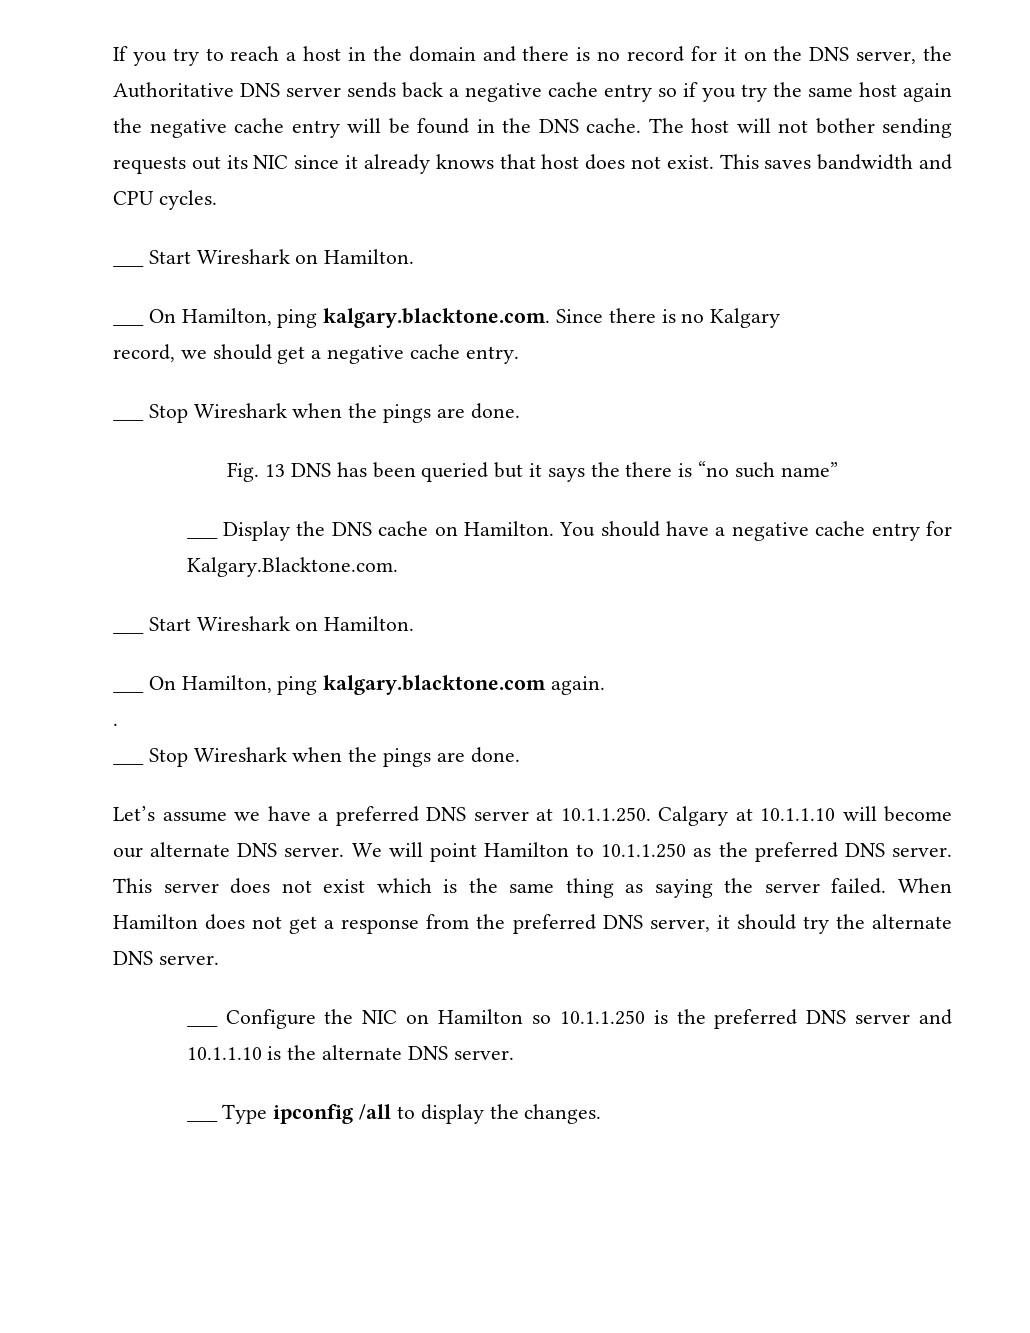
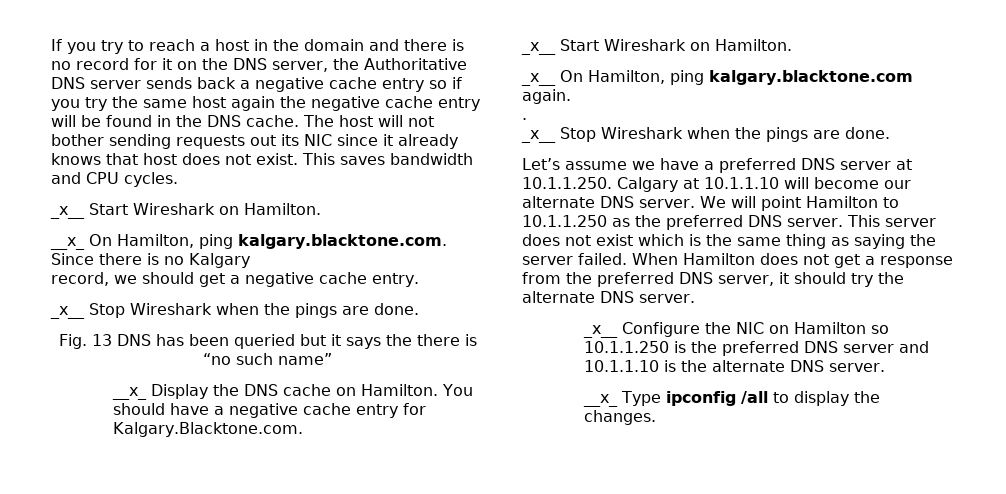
[113,264,144,267] [148,249,415,264] [113,323,144,326] ___ Start Wireshark on Hamilton. // ___ -> [50,203,321,219] [50,237,85,250] _x__ Start Wireshark on Hamilton. // __x_
[113,418,144,421] ___ -> [50,306,85,319] _x__
[186,536,218,539] ___ -> [112,387,148,400] __x_
[113,631,144,634] [148,616,415,631] [113,690,144,693] ___ Start Wireshark on Hamilton. // ___ -> [521,39,792,55] [521,73,556,86] _x__ Start Wireshark on Hamilton. // _x__
[113,762,144,765] ___ -> [521,130,556,143] _x__
[186,1024,218,1027] ___ -> [583,325,619,338] _x__
[186,1119,218,1122] ___ -> [583,394,619,407] __x_

